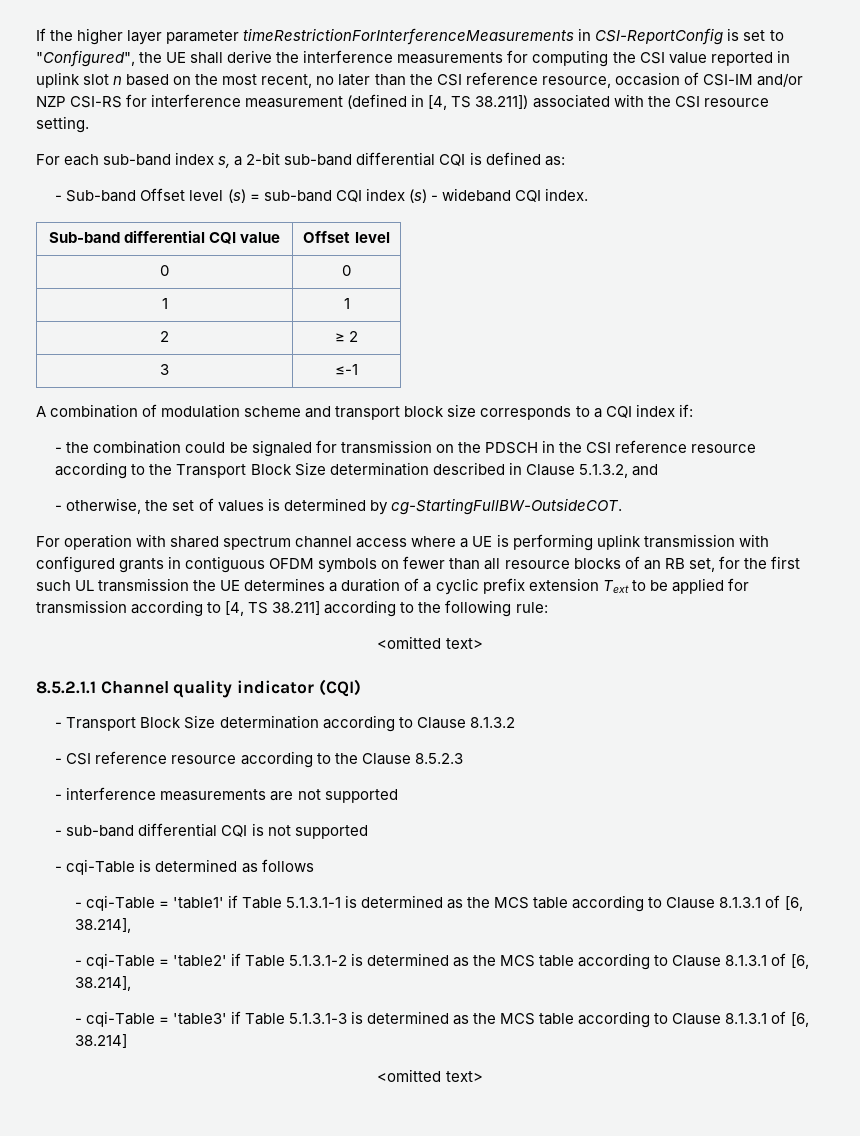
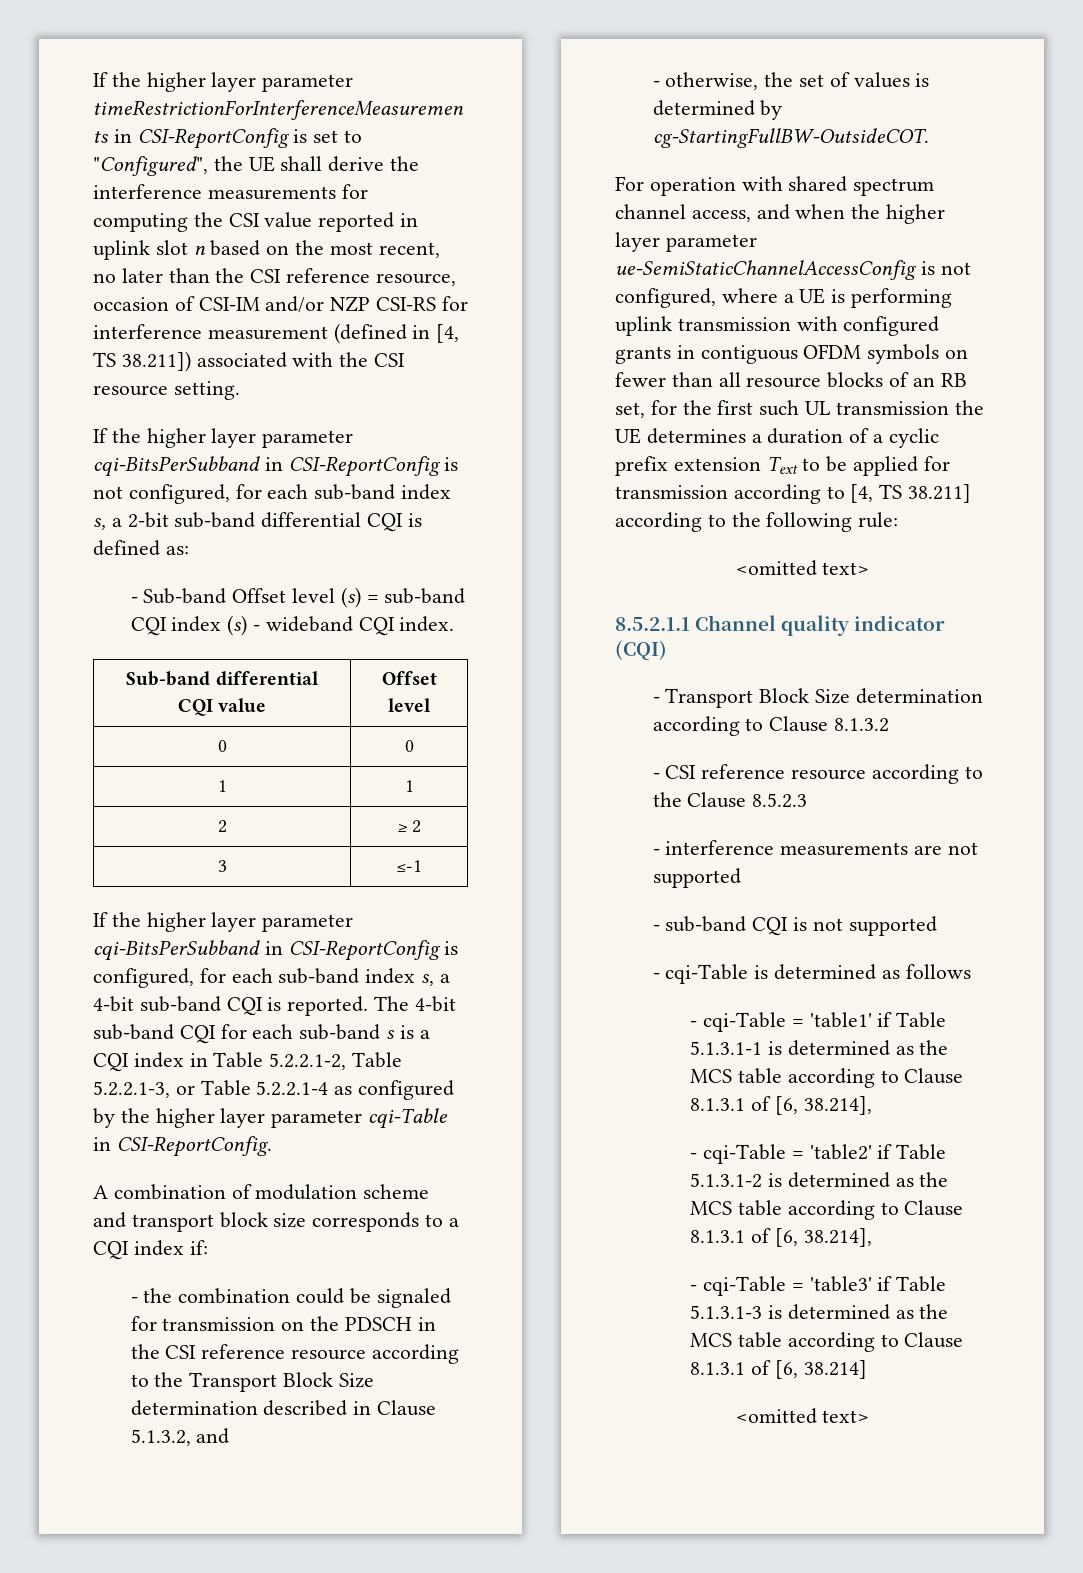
[36,154,60,165] For -> [93,428,354,448] [93,456,459,477] [93,484,262,504] If the higher layer parameter cqi-BitsPerSubband in CSI-ReportConfig is not configured, for
(358, 369) none -> [93,912,354,932] [93,940,459,961] [93,968,450,988] [93,996,456,1016] [93,1024,430,1044] [93,1052,403,1072] [93,1080,455,1100] [93,1108,449,1129] [93,1136,272,1157] // If the higher layer parameter cqi-BitsPerSubband in CSI-ReportConfig is configured, for each sub-band index s, a 4-bit sub-band CQI is reported. The 4-bit sub-band CQI for each sub-band s is a CQI index in Table 5.2.2.1-2, Table 5.2.2.1-3, or Table 5.2.2.1-4 as configured by the higher layer parameter cqi-Table in CSI-ReportConfig.
[356,538,408,548] access -> [691,204,946,224] [615,232,757,252] [615,260,971,280] [615,288,716,308] access, and when the higher layer parameter ue-SemiStaticChannelAccessConfig is not configured,
[138,823,218,837] differential -> (747, 924) none

